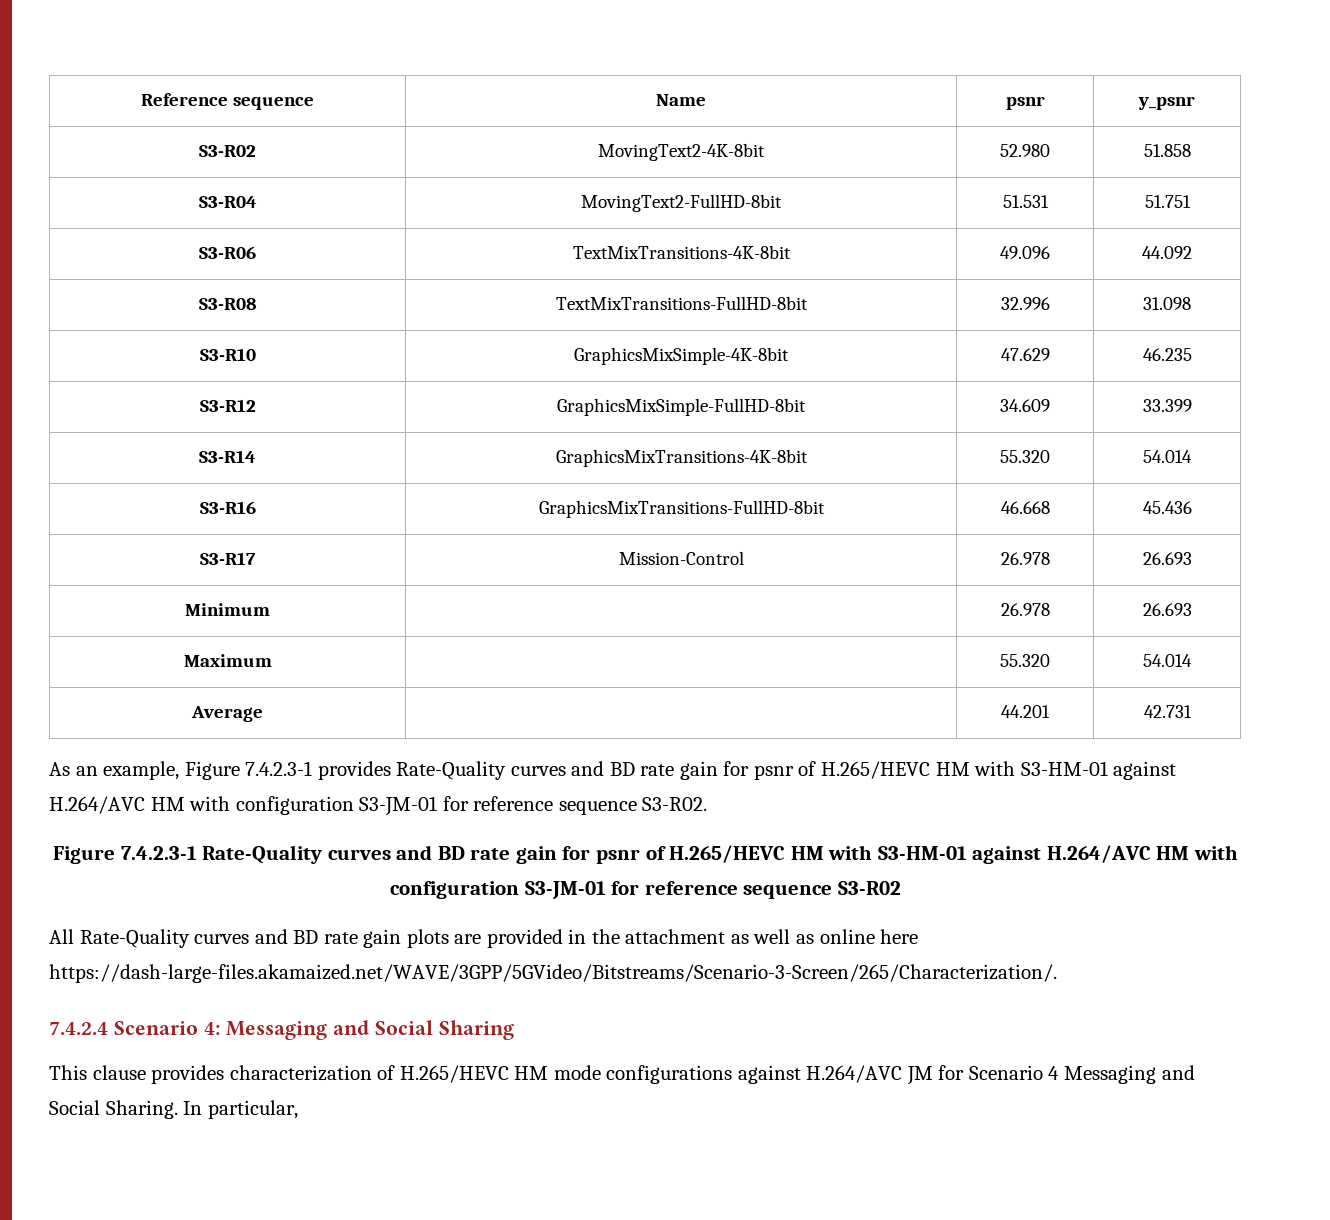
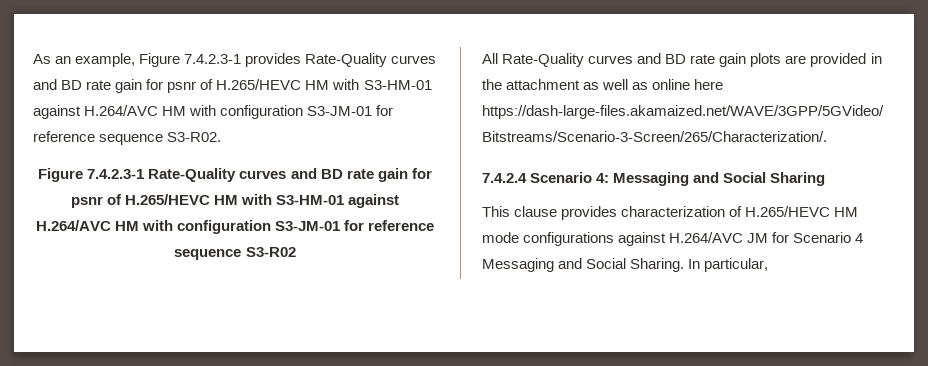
[141,93,314,110] [656,94,706,106] [1005,96,1045,110] [1138,96,1195,110] [199,145,256,157] [598,143,765,161] [1000,144,1050,157] [1143,144,1191,157] [198,196,257,208] [581,194,782,212] [1002,195,1049,208] [1144,195,1191,208] [199,246,256,259] [572,245,791,259] [1000,246,1050,259] [1142,246,1192,259] [198,298,257,310] [555,296,808,310] [1000,297,1050,310] [1143,297,1191,310] [199,348,256,361] [574,347,789,365] [1000,348,1050,361] [1142,348,1192,361] [199,399,256,412] [557,398,806,416] [1000,399,1050,412] [1142,399,1192,412] [199,450,256,463] [555,449,808,467] [1000,450,1050,463] [1143,450,1192,463] [199,501,256,514] [538,500,825,518] [1000,501,1050,514] [1142,501,1192,514] [200,552,256,565] [618,551,744,565] [1000,552,1050,565] [1142,552,1192,565] [185,603,270,616] [1000,603,1050,616] [1142,603,1192,616] [183,654,272,667] [1000,654,1050,667] [1143,654,1192,667] [191,706,263,722] [1001,705,1050,718] [1143,705,1192,718] Reference sequence | Name | psnr | y_psnr // S3-R02 | MovingText2-4K-8bit | 52.980 | 51.858 // S3-R04 | MovingText2-FullHD-8bit | 51.531 | 51.751 // S3-R06 | TextMixTransitions-4K-8bit | 49.096 | 44.092 // S3-R08 | TextMixTransitions-FullHD-8bit | 32.996 | 31.098 // S3-R10 | GraphicsMixSimple-4K-8bit | 47.629 | 46.235 // S3-R12 | GraphicsMixSimple-FullHD-8bit | 34.609 | 33.399 // S3-R14 | GraphicsMixTransitions-4K-8bit | 55.320 | 54.014 // S3-R16 | GraphicsMixTransitions-FullHD-8bit | 46.668 | 45.436 // S3-R17 | Mission-Control | 26.978 | 26.693 // Minimum | | 26.978 | 26.693 // Maximum | | 55.320 | 54.014 // Average | | 44.201 | 42.731 // -> (33, 59) none

